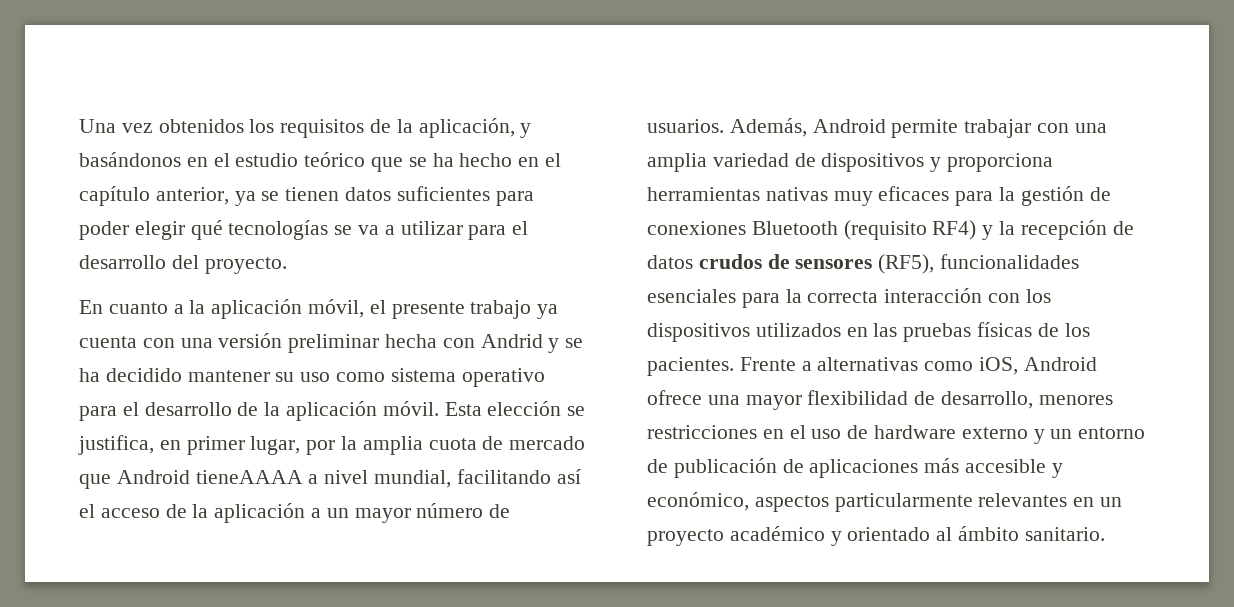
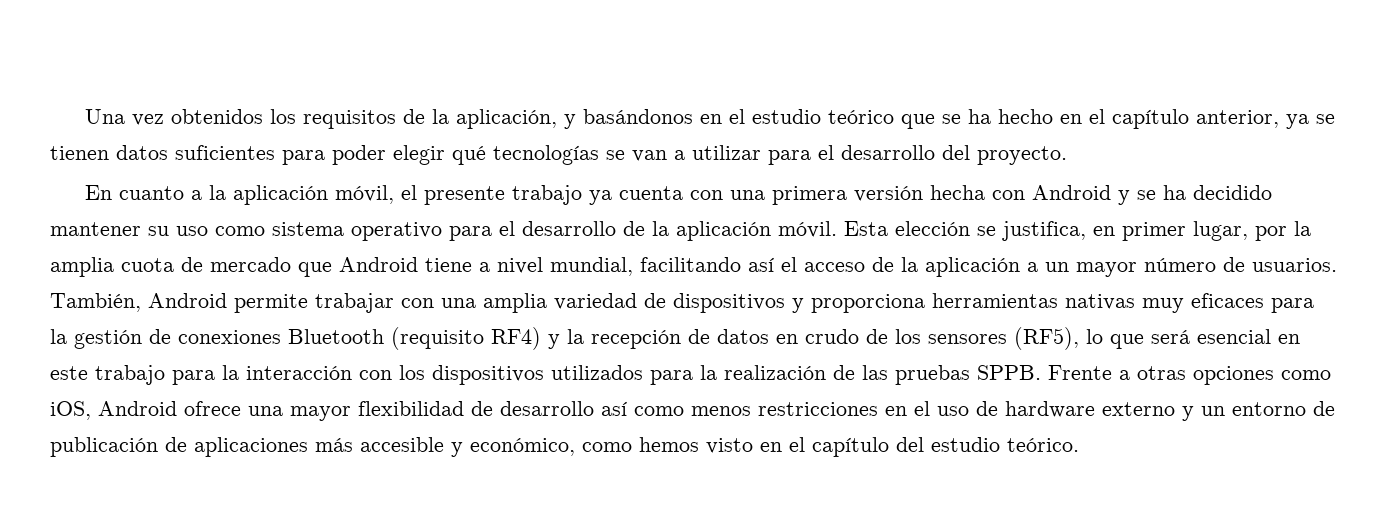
[358,225,380,235] va -> [632,150,667,162] van
[218,333,380,353] versión preliminar -> [772,186,924,205] primera versión
[480,334,543,348] Andrid -> [1032,185,1112,200] Android
[195,470,303,484] tieneAAAA -> [425,258,472,272] tiene
[729,118,807,137] Además, -> [50,293,141,312] También,
[698,254,1080,274] [647,289,879,308] crudos de sensores (RF5), funcionalidades esenciales para la correcta -> [776,327,1300,350] [50,365,239,385] en crudo de los sensores (RF5), lo que será esencial en este trabajo para la
[846,322,1090,342] [647,357,919,376] en las pruebas físicas de los pacientes. Frente a alternativas -> [650,365,1274,385] para la realización de las pruebas SPPB. Frente a otras opciones
[941,391,1113,409] desarrollo, menores -> [500,401,751,416] desarrollo así como menos
[754,493,1123,512] [647,526,1105,546] aspectos particularmente relevantes en un proyecto académico y orientado al ámbito sanitario. -> [582,437,1079,457] como hemos visto en el capítulo del estudio teórico.

